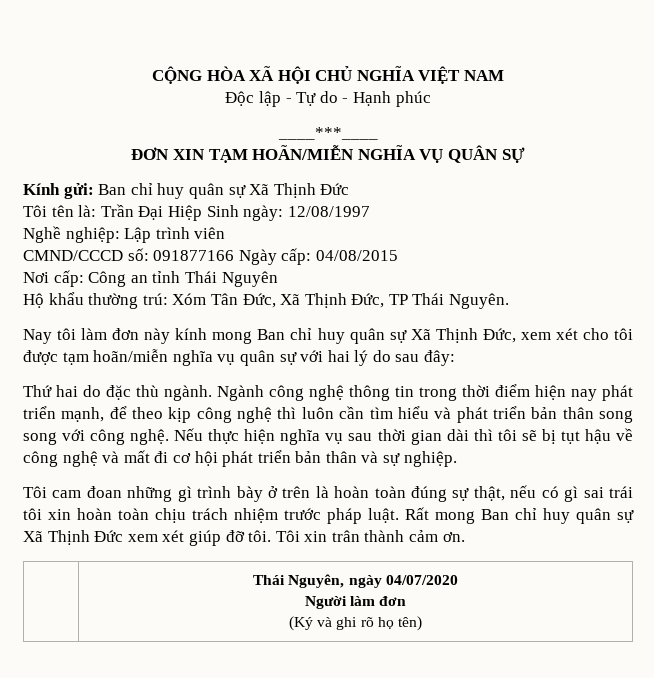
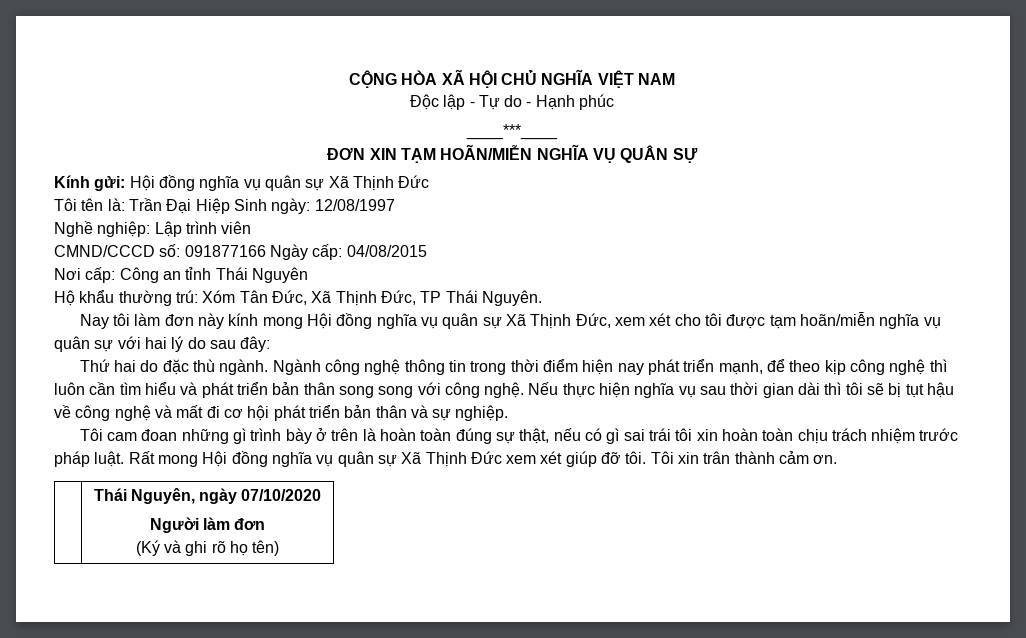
[98,183,185,199] Ban chỉ huy -> [129,175,261,191] Hội đồng nghĩa vụ
[257,328,345,344] Ban chỉ huy -> [307,313,439,329] Hội đồng nghĩa vụ
[481,508,570,524] Ban chỉ huy -> [202,451,334,467] Hội đồng nghĩa vụ
[385,575,458,585] 04/07/2020 -> [241,489,322,501] 07/10/2020

